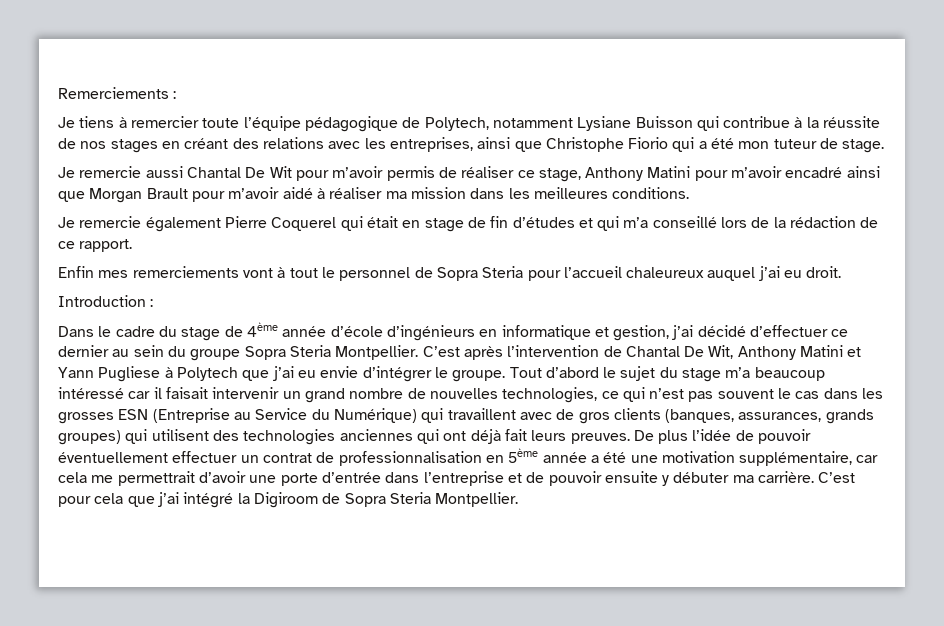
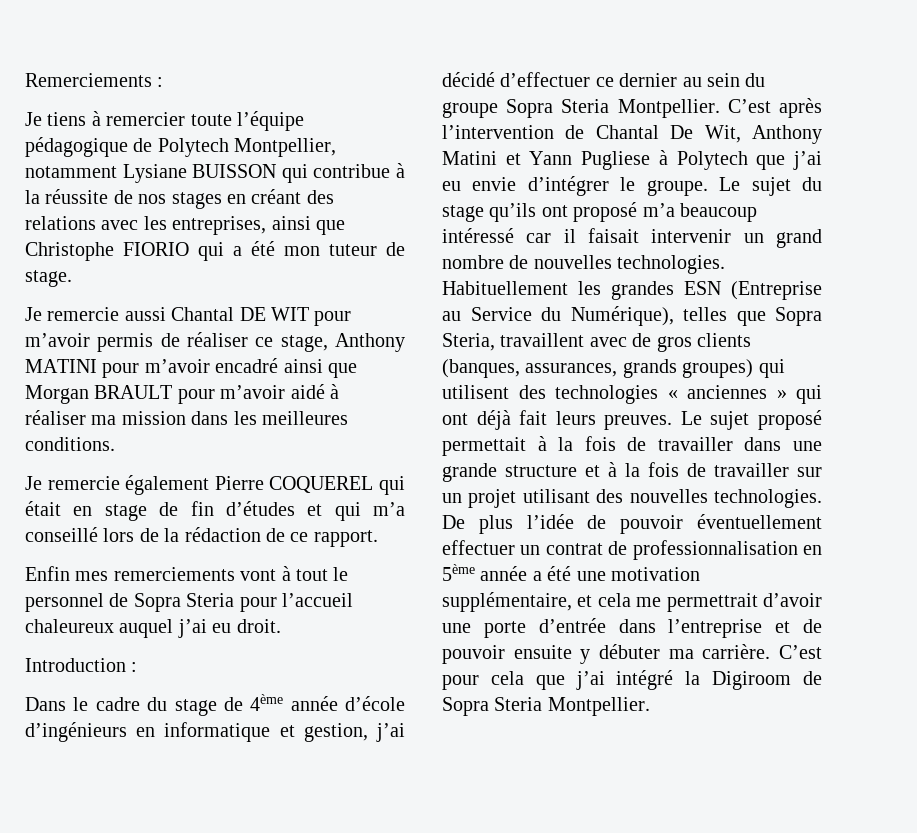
[424,117,489,131] Polytech, -> [157,138,337,157] Polytech Montpellier,
[635,116,693,128] Buisson -> [192,164,277,178] BUISSON
[628,137,669,149] Fiorio -> [123,242,189,256] FIORIO
[245,166,292,178] De Wit -> [239,307,309,321] DE WIT
[647,166,691,178] Matini -> [25,359,97,373] MATINI
[146,188,188,199] Brault -> [94,385,173,399] BRAULT
[271,217,337,231] Coquerel -> [269,476,374,493] COQUEREL
[509,366,722,382] Tout d’abord le sujet du stage -> [719,177,822,196] [442,202,638,222] Le sujet du stage qu’ils ont proposé
[502,387,884,403] [58,412,114,424] technologies, ce qui n’est pas souvent le cas dans les grosses -> [617,255,726,274] [442,281,674,300] technologies. Habituellement les grandes
[333,408,444,423] Numérique) qui -> [570,306,822,326] [442,333,495,351] Numérique), telles que Sopra Steria,
[339,429,413,441] anciennes -> [667,385,787,399] « anciennes »
(630, 438) none -> [680,410,822,430] [442,436,822,456] [442,462,822,482] [442,489,822,508] Le sujet proposé permettait à la fois de travailler dans une grande structure et à la fois de travailler sur un projet utilisant des nouvelles technologies.
[856,455,879,463] car -> [577,595,593,607] et

